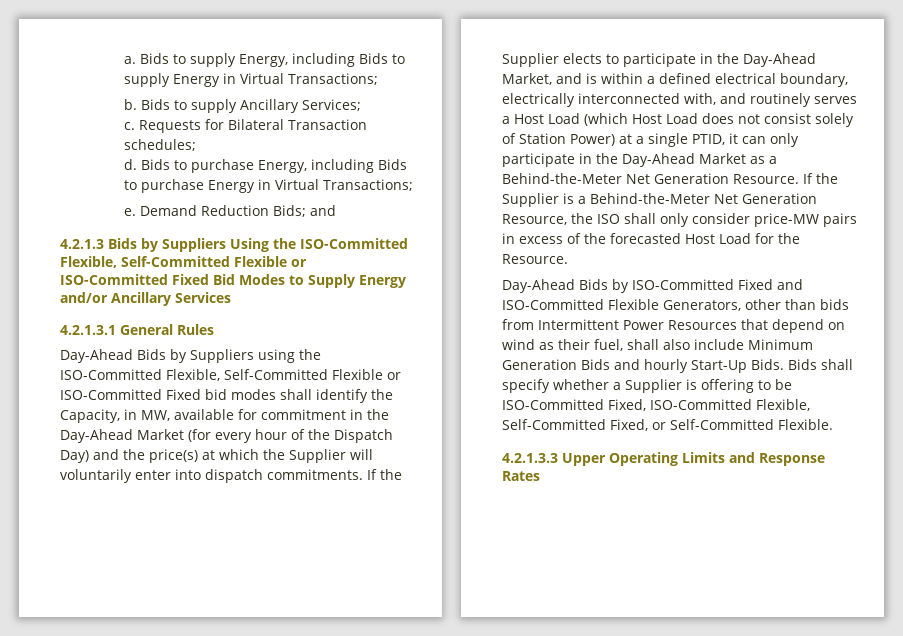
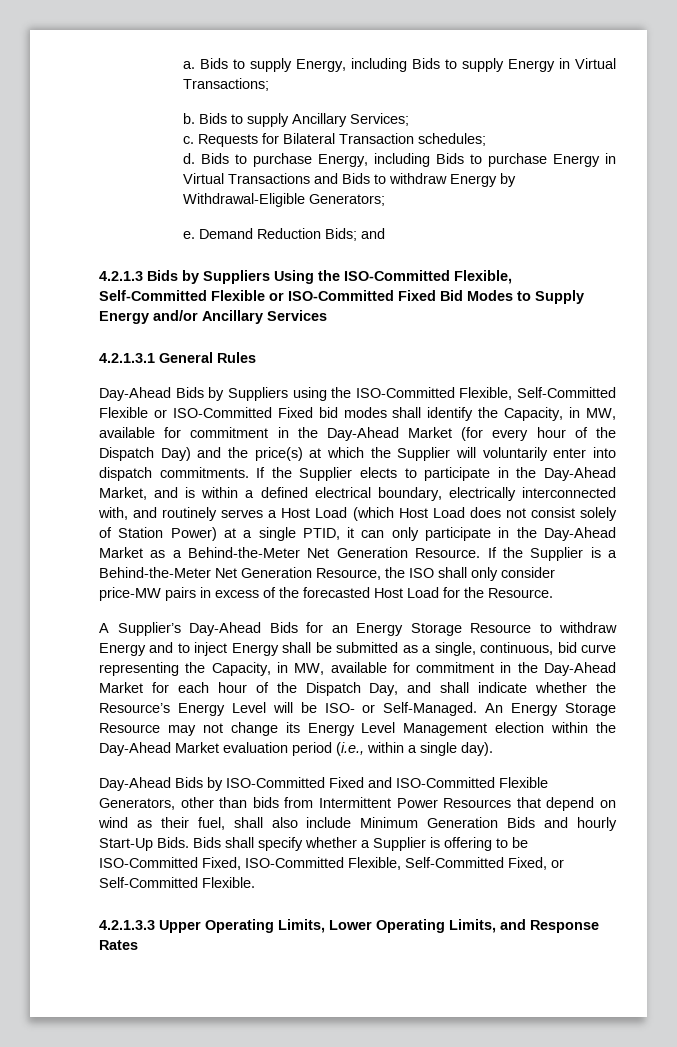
[322,179,413,191] Transactions; -> [227,173,516,187] [182,193,385,207] Transactions and Bids to withdraw Energy by Withdrawal-Eligible Generators;
(568, 259) none -> [99,622,617,636] [99,642,616,656] [99,662,616,676] [99,682,617,696] [99,702,616,716] [99,722,616,736] [99,742,493,756] // A Supplier’s Day-Ahead Bids for an Energy Storage Resource to withdraw Energy and to inject Energy shall be submitted as a single, continuous, bid curve representing the Capacity, in MW, available for commitment in the Day-Ahead Market for each hour of the Dispatch Day, and shall indicate whether the Resource’s Energy Level will be ISO- or Self-Managed. An Energy Storage Resource may not change its Energy Level Management election within the Day-Ahead Market evaluation period (i.e., within a single day).
[682,452,725,463] Limits -> [278,919,496,933] Limits, Lower Operating Limits,

